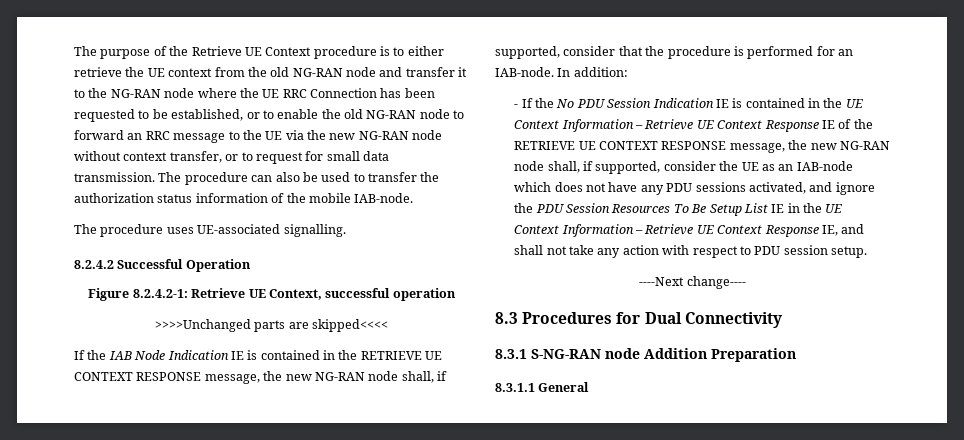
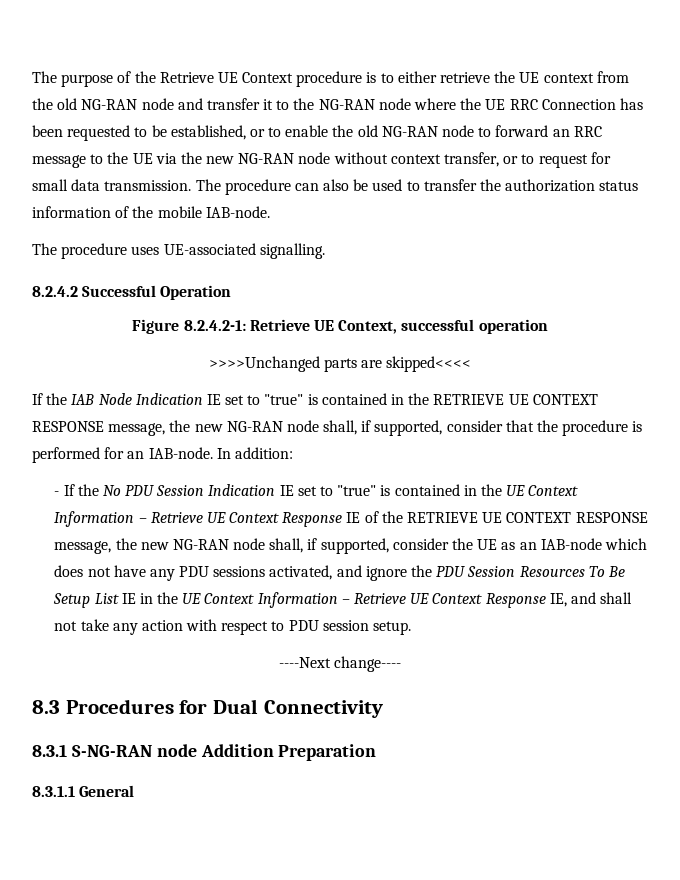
(244, 355) none -> [225,394,304,405] set to "true"
(729, 103) none -> [297,485,377,496] set to "true"

